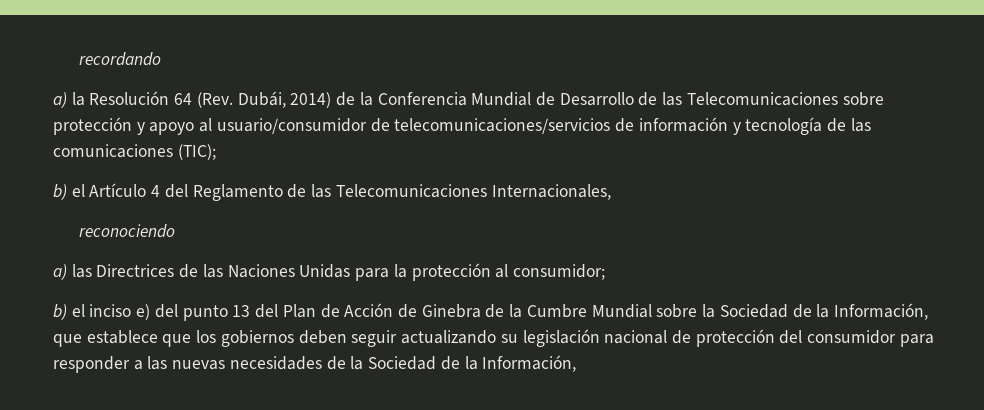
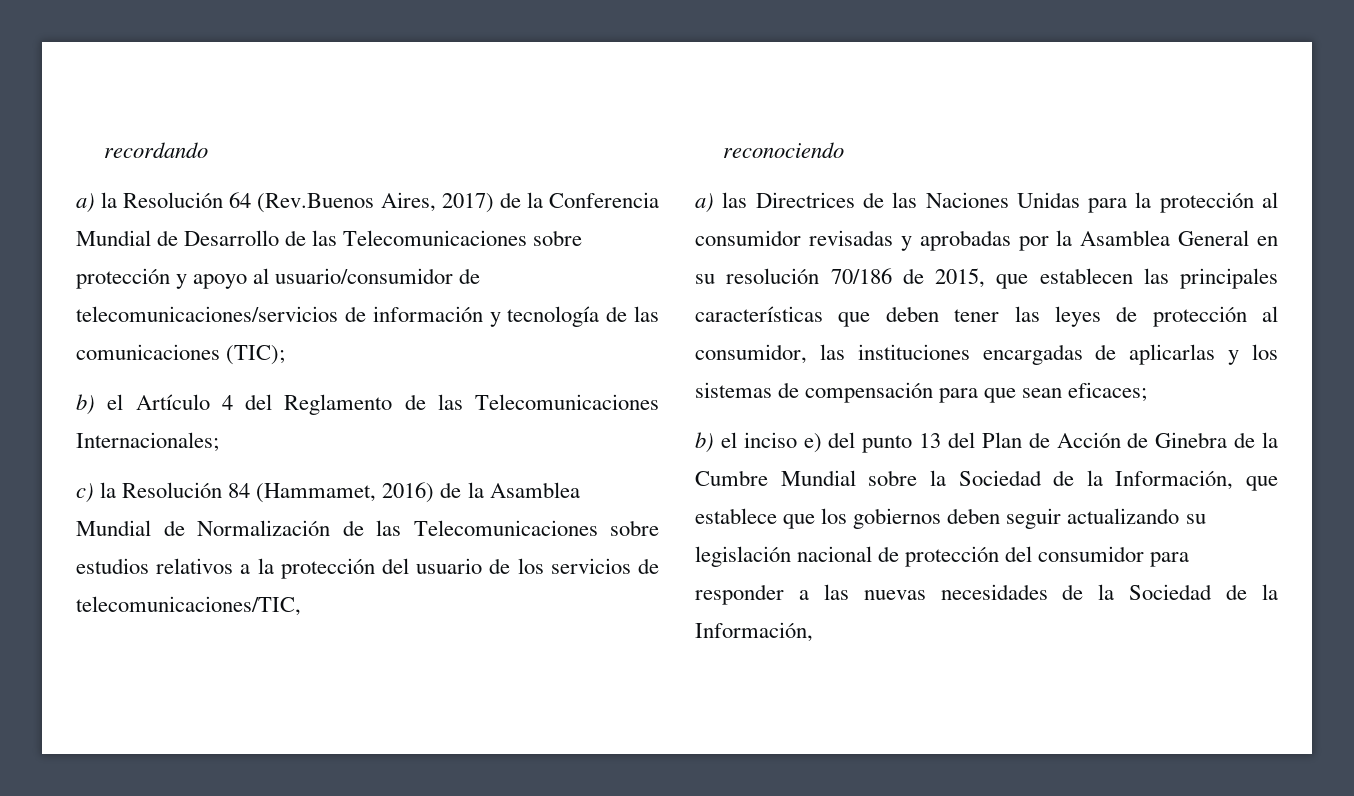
[196,91,332,108] (Rev. Dubái, 2014) -> [257,192,494,213] (Rev.Buenos Aires, 2017)
[491,184,611,200] Internacionales, -> [76,432,219,452] [76,482,580,503] [76,520,659,536] [76,558,659,579] [76,596,301,616] Internacionales; // c) la Resolución 84 (Hammamet, 2016) de la Asamblea Mundial de Normalización de las Telecomunicaciones sobre estudios relativos a la protección del usuario de los servicios de telecomunicaciones/TIC,
[512,264,605,280] consumidor; -> [695,230,1278,251] [695,268,1278,289] [695,306,1278,327] [695,344,1278,365] [695,382,1148,403] consumidor revisadas y aprobadas por la Asamblea General en su resolución 70/186 de 2015, que establecen las principales características que deben tener las leyes de protección al consumidor, las instituciones encargadas de aplicarlas y los sistemas de compensación para que sean eficaces;

